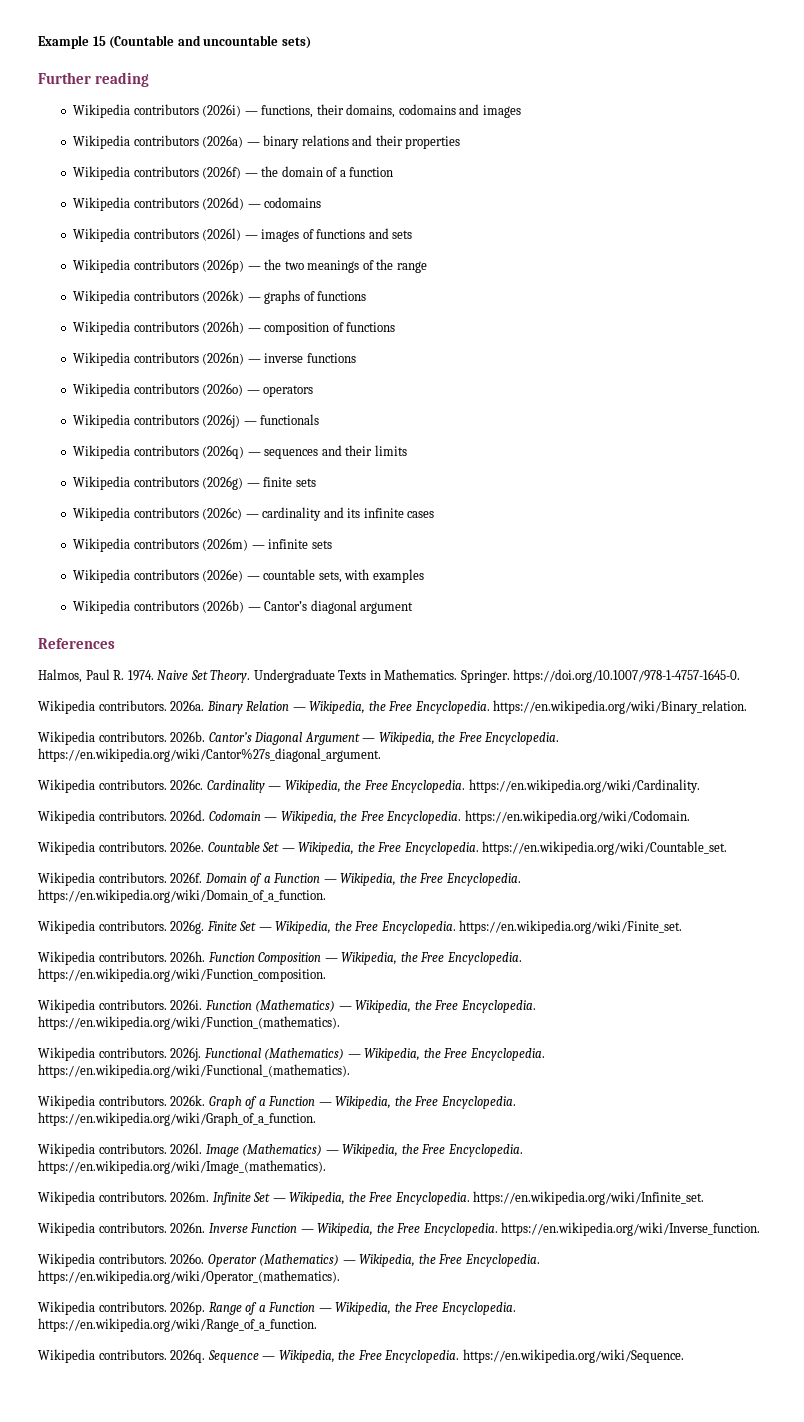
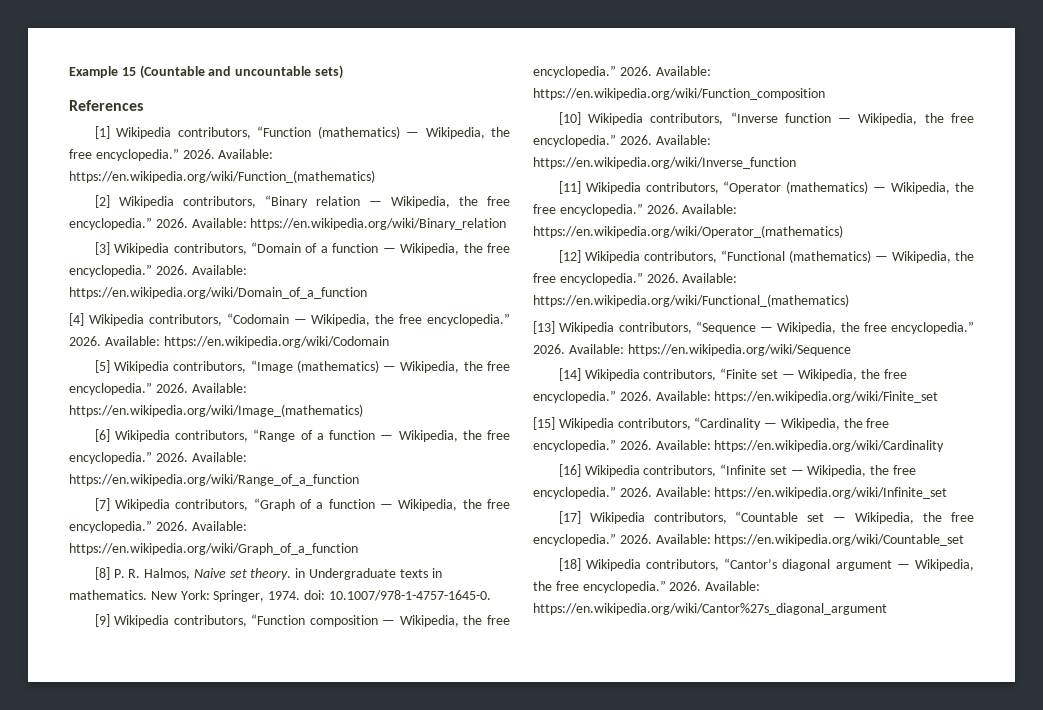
[38,72,149,87] [73,104,521,118] [73,135,461,149] [73,166,394,180] [73,197,322,211] [73,228,413,242] [73,259,427,273] [73,290,367,304] [73,321,396,335] [73,352,356,366] [73,383,314,397] [73,414,320,428] [73,445,407,459] [73,476,316,490] [73,507,435,521] [73,538,332,552] [73,569,424,583] [73,600,414,614] [38,638,115,649] [38,669,741,683] [38,700,748,714] [38,731,560,745] [38,748,381,762] [38,779,700,793] [38,810,690,824] [38,841,728,855] [38,872,521,886] [38,889,326,903] [38,920,683,934] [38,951,522,965] [38,968,326,982] [38,999,536,1013] [38,1016,340,1030] [38,1047,545,1061] [38,1064,350,1078] [38,1095,516,1109] [38,1112,316,1126] [38,1143,523,1157] [38,1160,326,1174] [38,1191,705,1205] [38,1222,761,1236] [38,1253,540,1267] [38,1270,340,1284] [38,1301,516,1315] [38,1318,317,1332] [38,1349,684,1363] Further reading // Wikipedia contributors (2026i) — functions, their domains, codomains and images // Wikipedia contributors (2026a) — binary relations and their properties // Wikipedia contributors (2026f) — the domain of a function // Wikipedia contributors (2026d) — codomains // Wikipedia contributors (2026l) — images of functions and sets // Wikipedia contributors (2026p) — the two meanings of the range // Wikipedia contributors (2026k) — graphs of functions // Wikipedia contributors (2026h) — composition of functions // Wikipedia contributors (2026n) — inverse functions // Wikipedia contributors (2026o) — operators // Wikipedia contributors (2026j) — functionals // Wikipedia contributors (2026q) — sequences and their limits // Wikipedia contributors (2026g) — finite sets // Wikipedia contributors (2026c) — cardinality and its infinite cases // Wikipedia contributors (2026m) — infinite sets // Wikipedia contributors (2026e) — countable sets, with examples // Wikipedia contributors (2026b) — Cantor’s diagonal argument // References // Halmos, Paul R. 1974. Naive Set Theory. Undergraduate Texts in Mathematics. Springer. https://doi.org/10.1007/978-1-4757-1645-0. // Wikipedia contributors. 2026a. Binary Relation — Wikipedia, the Free Encyclopedia. https://en.wikipedia.org/wiki/Binary_relation. // Wikipedia contributors. 2026b. Cantor’s Diagonal Argument — Wikipedia, the Free Encyclopedia. https://en.wikipedia.org/wiki/Cantor%27s_diagonal_argument. // Wikipedia contributors. 2026c. Cardinality — Wikipedia, the Free Encyclopedia. https://en.wikipedia.org/wiki/Cardinality. // Wikipedia contributors. 2026d. Codomain — Wikipedia, the Free Encyclopedia. https://en.wikipedia.org/wiki/Codomain. // Wikipedia contributors. 2026e. Countable Set — Wikipedia, the Free Encyclopedia. https://en.wikipedia.org/wiki/Countable_set. // Wikipedia contributors. 2026f. Domain of a Function — Wikipedia, the Free Encyclopedia. https://en.wikipedia.org/wiki/Domain_of_a_function. // Wikipedia contributors. 2026g. Finite Set — Wikipedia, the Free Encyclopedia. https://en.wikipedia.org/wiki/Finite_set. // Wikipedia contributors. 2026h. Function Composition — Wikipedia, the Free Encyclopedia. https://en.wikipedia.org/wiki/Function_composition. // Wikipedia contributors. 2026i. Function (Mathematics) — Wikipedia, the Free Encyclopedia. https://en.wikipedia.org/wiki/Function_(mathematics). // Wikipedia contributors. 2026j. Functional (Mathematics) — Wikipedia, the Free Encyclopedia. https://en.wikipedia.org/wiki/Functional_(mathematics). // Wikipedia contributors. 2026k. Graph of a Function — Wikipedia, the Free Encyclopedia. https://en.wikipedia.org/wiki/Graph_of_a_function. // Wikipedia contributors. 2026l. Image (Mathematics) — Wikipedia, the Free Encyclopedia. https://en.wikipedia.org/wiki/Image_(mathematics). // Wikipedia contributors. 2026m. Infinite Set — Wikipedia, the Free Encyclopedia. https://en.wikipedia.org/wiki/Infinite_set. // Wikipedia contributors. 2026n. Inverse Function — Wikipedia, the Free Encyclopedia. https://en.wikipedia.org/wiki/Inverse_function. // Wikipedia contributors. 2026o. Operator (Mathematics) — Wikipedia, the Free Encyclopedia. https://en.wikipedia.org/wiki/Operator_(mathematics). // Wikipedia contributors. 2026p. Range of a Function — Wikipedia, the Free Encyclopedia. https://en.wikipedia.org/wiki/Range_of_a_function. // Wikipedia contributors. 2026q. Sequence — Wikipedia, the Free Encyclopedia. https://en.wikipedia.org/wiki/Sequence. -> [69,100,143,111] [94,126,511,139] [69,148,274,161] [69,170,375,183] [94,195,510,208] [69,217,507,230] [94,242,511,255] [69,264,247,277] [69,287,367,299] [69,313,510,326] [69,336,389,348] [94,360,510,373] [69,382,247,395] [69,404,363,417] [94,429,511,442] [69,451,247,464] [69,474,359,486] [94,498,510,511] [69,520,247,533] [69,543,358,555] [94,567,442,580] [69,590,491,602] [94,614,510,627] [533,65,711,78] [533,88,825,100] [558,112,974,125] [533,134,711,147] [533,157,796,169] [558,181,974,194] [533,203,738,216] [533,225,843,238] [558,250,974,263] [533,272,738,285] [533,294,849,307] [533,321,974,334] [533,344,851,356] [558,368,908,381] [533,390,939,403] [533,417,890,430] [533,439,945,452] [558,464,917,477] [533,486,948,499] [558,511,974,524] [533,533,965,546] [558,558,974,571] [533,580,761,593] [533,603,887,615] References // [1] Wikipedia contributors, “Function (mathematics) — Wikipedia, the free encyclopedia.” 2026. Available: https://en.wikipedia.org/wiki/Function_(mathematics) // [2] Wikipedia contributors, “Binary relation — Wikipedia, the free encyclopedia.” 2026. Available: https://en.wikipedia.org/wiki/Binary_relation // [3] Wikipedia contributors, “Domain of a function — Wikipedia, the free encyclopedia.” 2026. Available: https://en.wikipedia.org/wiki/Domain_of_a_function // [4] Wikipedia contributors, “Codomain — Wikipedia, the free encyclopedia.” 2026. Available: https://en.wikipedia.org/wiki/Codomain // [5] Wikipedia contributors, “Image (mathematics) — Wikipedia, the free encyclopedia.” 2026. Available: https://en.wikipedia.org/wiki/Image_(mathematics) // [6] Wikipedia contributors, “Range of a function — Wikipedia, the free encyclopedia.” 2026. Available: https://en.wikipedia.org/wiki/Range_of_a_function // [7] Wikipedia contributors, “Graph of a function — Wikipedia, the free encyclopedia.” 2026. Available: https://en.wikipedia.org/wiki/Graph_of_a_function // [8] P. R. Halmos, Naive set theory. in Undergraduate texts in mathematics. New York: Springer, 1974. doi: 10.1007/978-1-4757-1645-0. // [9] Wikipedia contributors, “Function composition — Wikipedia, the free encyclopedia.” 2026. Available: https://en.wikipedia.org/wiki/Function_composition // [10] Wikipedia contributors, “Inverse function — Wikipedia, the free encyclopedia.” 2026. Available: https://en.wikipedia.org/wiki/Inverse_function // [11] Wikipedia contributors, “Operator (mathematics) — Wikipedia, the free encyclopedia.” 2026. Available: https://en.wikipedia.org/wiki/Operator_(mathematics) // [12] Wikipedia contributors, “Functional (mathematics) — Wikipedia, the free encyclopedia.” 2026. Available: https://en.wikipedia.org/wiki/Functional_(mathematics) // [13] Wikipedia contributors, “Sequence — Wikipedia, the free encyclopedia.” 2026. Available: https://en.wikipedia.org/wiki/Sequence // [14] Wikipedia contributors, “Finite set — Wikipedia, the free encyclopedia.” 2026. Available: https://en.wikipedia.org/wiki/Finite_set // [15] Wikipedia contributors, “Cardinality — Wikipedia, the free encyclopedia.” 2026. Available: https://en.wikipedia.org/wiki/Cardinality // [16] Wikipedia contributors, “Infinite set — Wikipedia, the free encyclopedia.” 2026. Available: https://en.wikipedia.org/wiki/Infinite_set // [17] Wikipedia contributors, “Countable set — Wikipedia, the free encyclopedia.” 2026. Available: https://en.wikipedia.org/wiki/Countable_set // [18] Wikipedia contributors, “Cantor’s diagonal argument — Wikipedia, the free encyclopedia.” 2026. Available: https://en.wikipedia.org/wiki/Cantor%27s_diagonal_argument

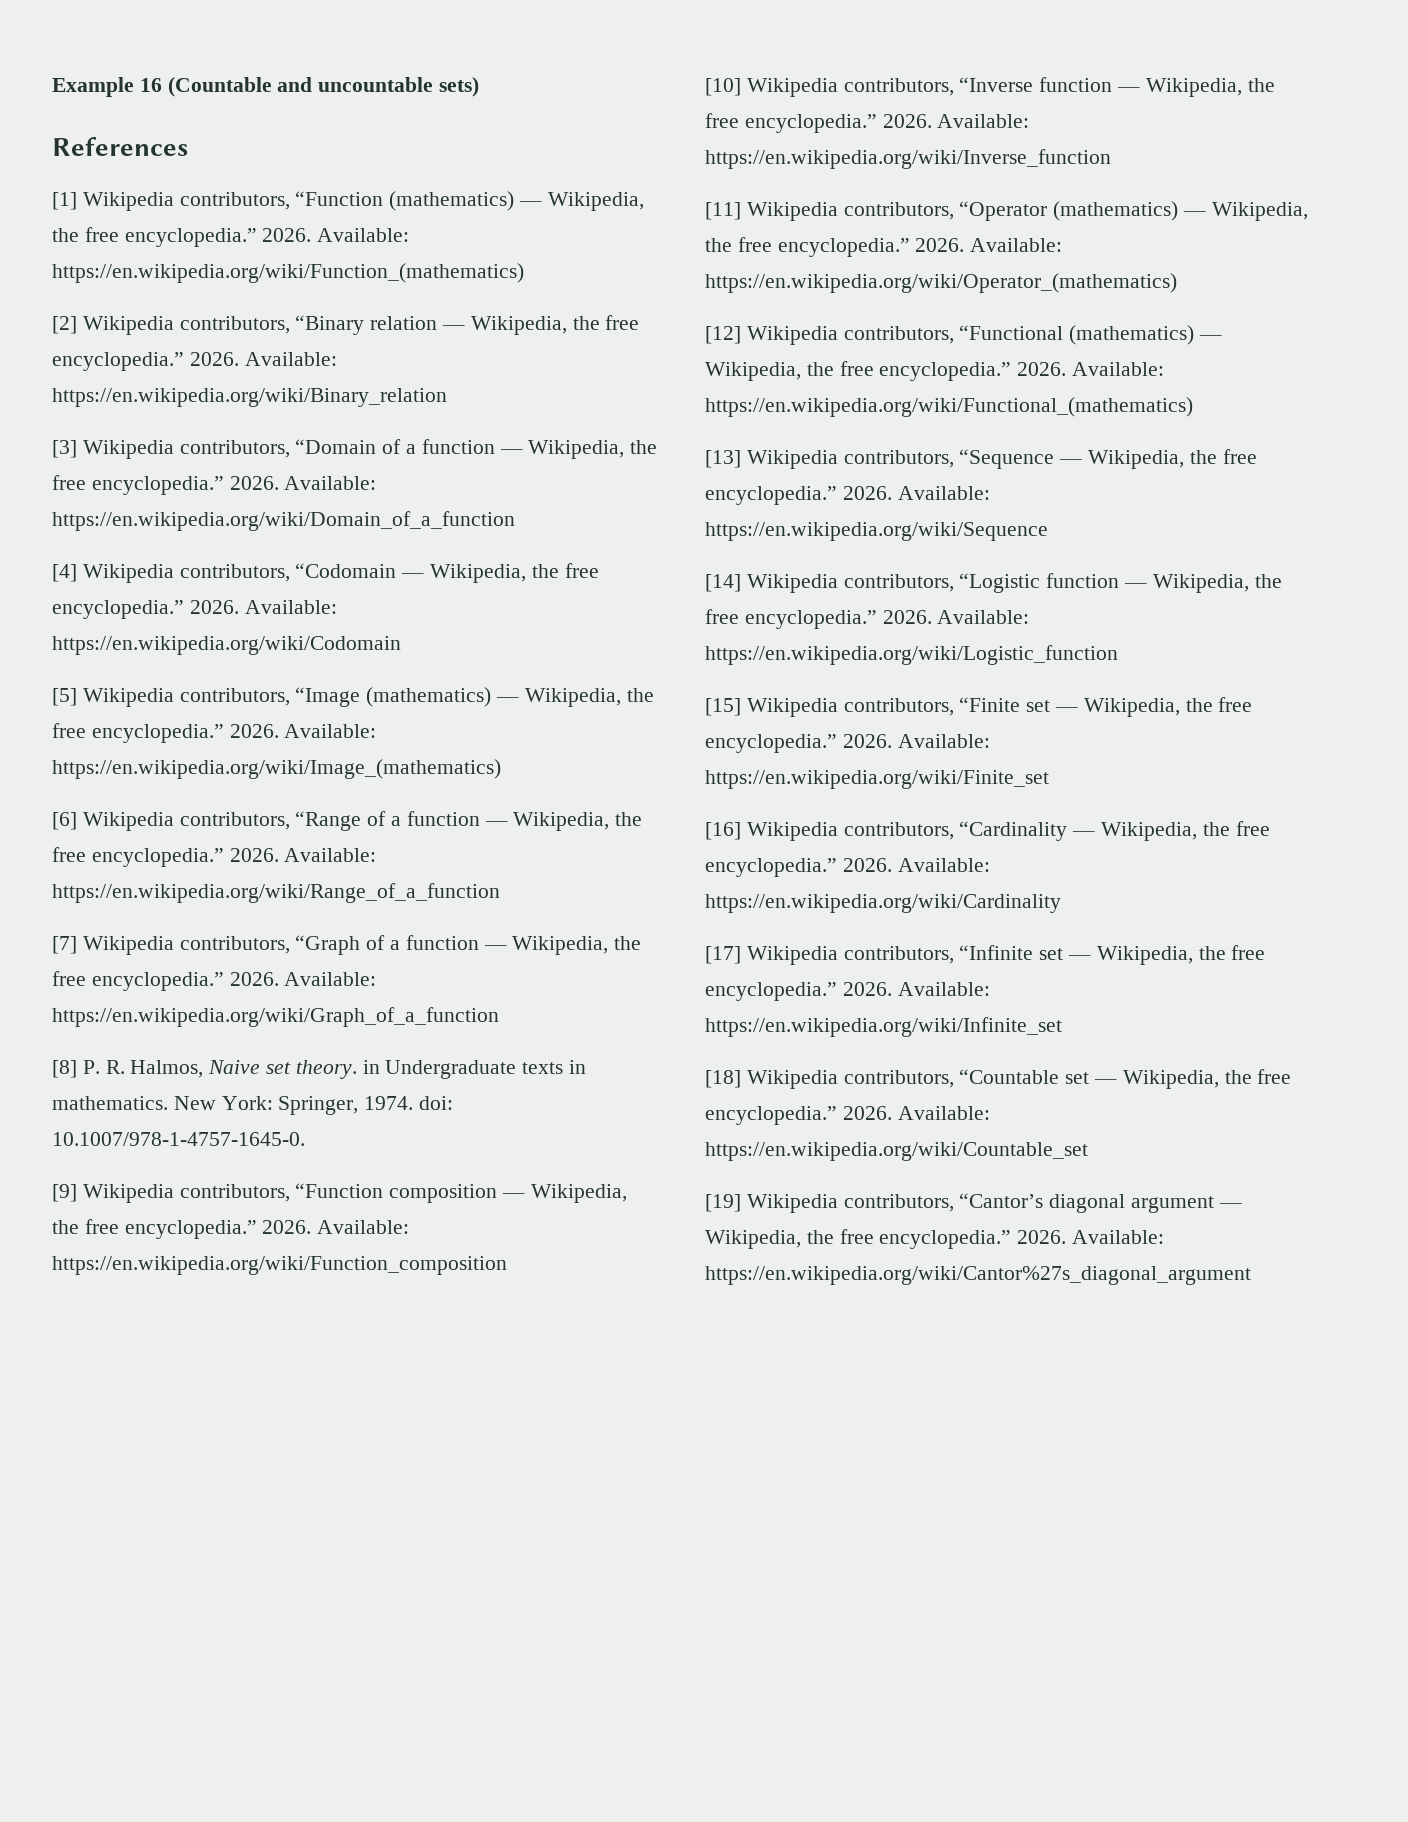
[121,67,136,76] 15 -> [139,78,162,92] 16
(717, 375) none -> [959,573,1282,593] [705,609,1030,629] [705,645,1118,665] [705,698,954,717] “Logistic function — Wikipedia, the free encyclopedia.” 2026. Available: https://en.wikipedia.org/wiki/Logistic_function // [15] Wikipedia contributors,
[533,417,555,430] [15] -> [705,822,741,840] [16]
[558,464,581,477] [16] -> [705,946,741,964] [17]
[558,511,581,524] [17] -> [705,1070,741,1088] [18]
[558,558,581,571] [18] -> [705,1194,741,1212] [19]

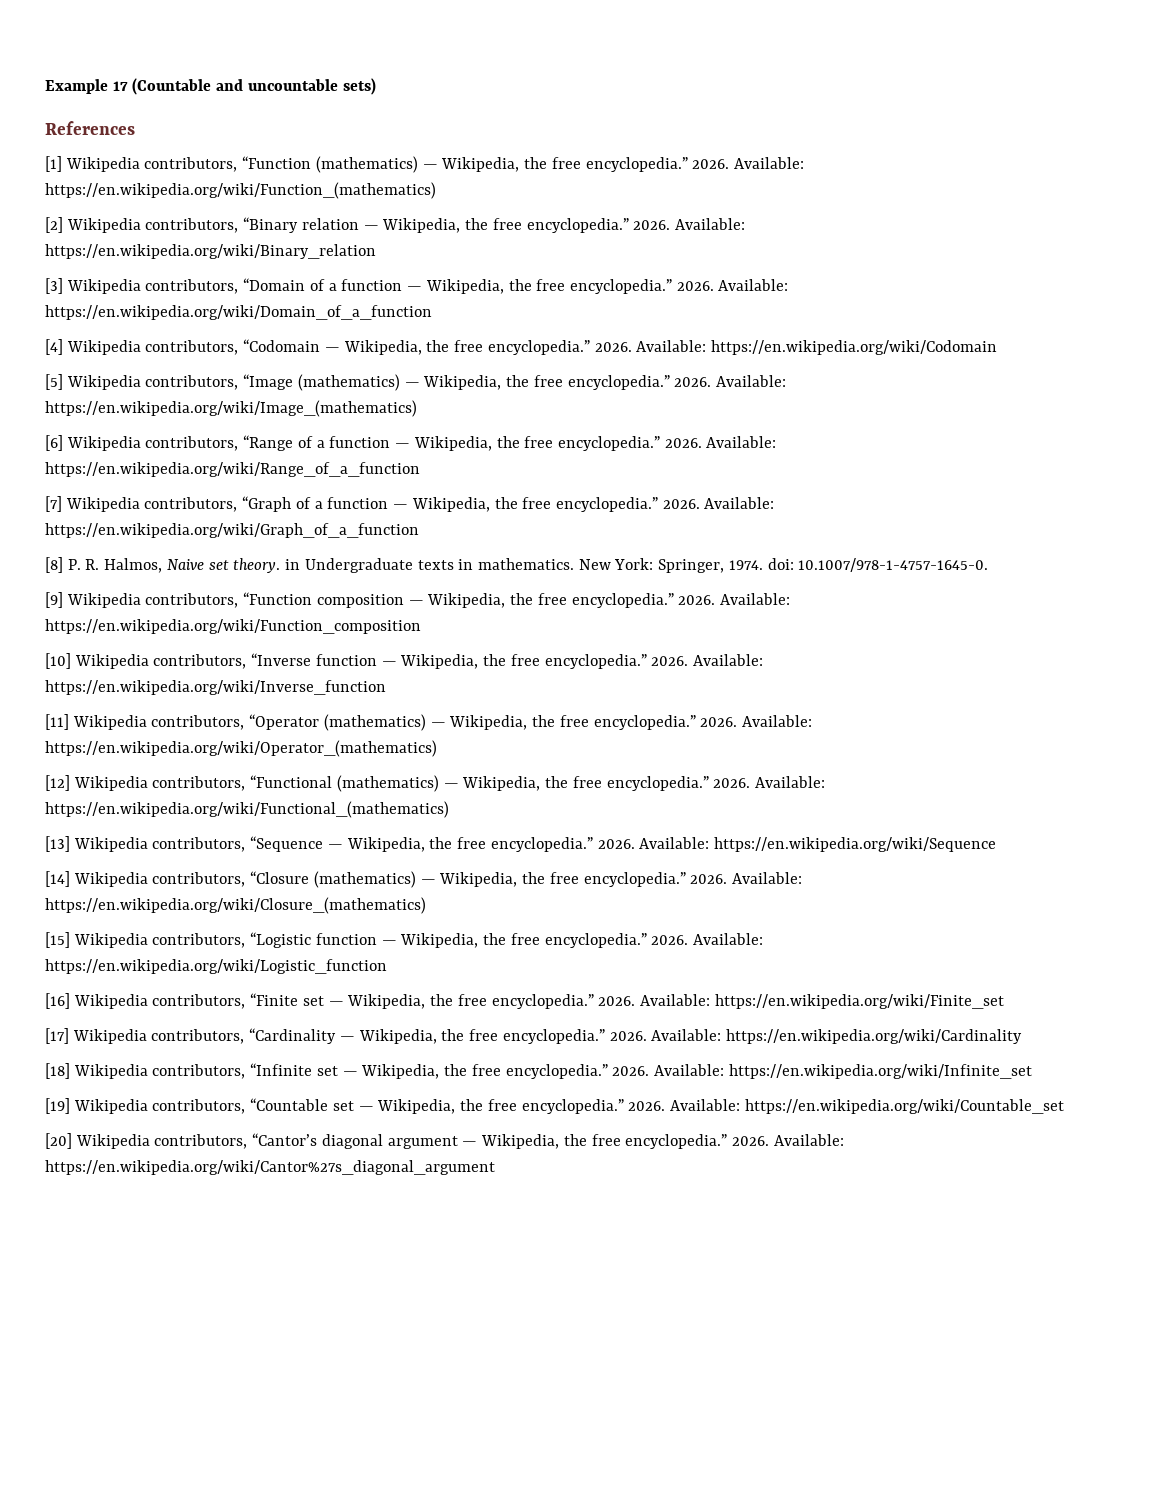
[139,78,162,92] 16 -> [112,81,128,91] 17
(954, 583) none -> [250,871,802,888] [45,897,426,914] [45,932,246,948] “Closure (mathematics) — Wikipedia, the free encyclopedia.” 2026. Available: https://en.wikipedia.org/wiki/Closure_(mathematics) // [15] Wikipedia contributors,
[705,698,741,716] [15] -> [45,993,70,1009] [16]
[705,822,741,840] [16] -> [45,1028,69,1044] [17]
[705,946,741,964] [17] -> [45,1063,70,1079] [18]
[705,1070,741,1088] [18] -> [45,1098,70,1114] [19]
[705,1194,741,1212] [19] -> [45,1133,72,1149] [20]

